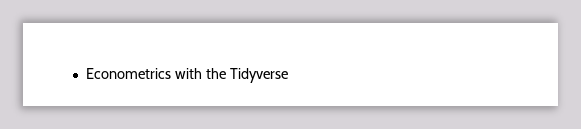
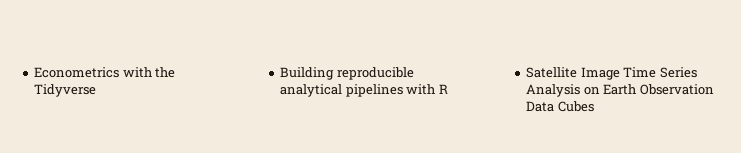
(288, 75) none -> [280,67,414,80] [280,84,448,97] [526,67,697,80] [526,84,714,97] [526,101,594,112] // Building reproducible analytical pipelines with R // Satellite Image Time Series Analysis on Earth Observation Data Cubes

